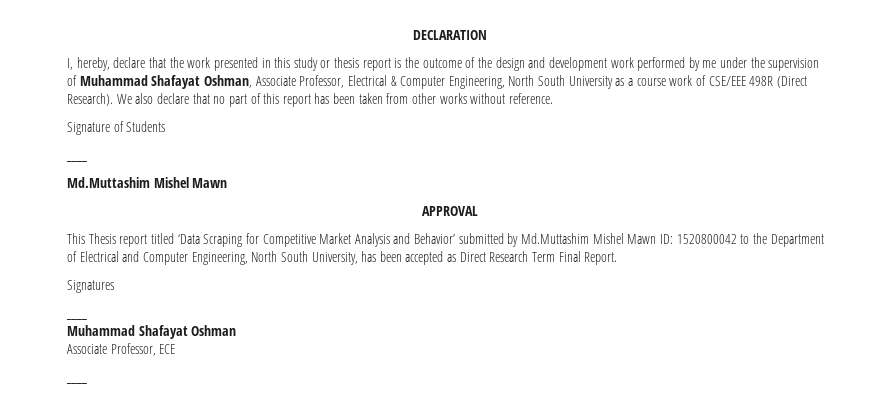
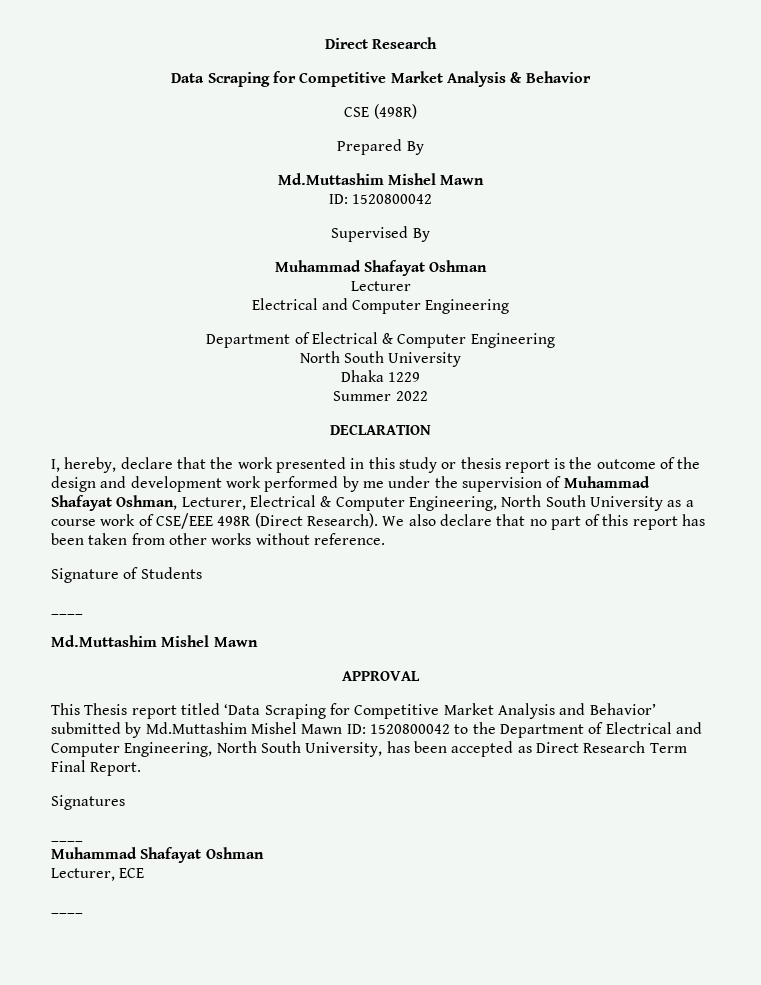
(412, 35) none -> [324,37,438,49] [171,71,591,87] [344,104,417,119] [337,139,424,155] [277,173,485,185] [328,194,433,204] [331,226,430,242] [274,260,488,276] [350,281,411,291] [251,298,510,314] [206,332,555,348] [299,351,462,367] [340,370,421,382] [333,391,428,401] Direct Research // Data Scraping for Competitive Market Analysis & Behavior // CSE (498R) // Prepared By // Md.Muttashim Mishel Mawn // ID: 1520800042 // Supervised By // Muhammad Shafayat Oshman // Lecturer // Electrical and Computer Engineering // Department of Electrical & Computer Engineering // North South University // Dhaka 1229 // Summer 2022 //
[255,75,345,88] Associate Professor, -> [181,497,246,510] Lecturer,
[67,343,156,356] Associate Professor, -> [51,868,115,881] Lecturer,

